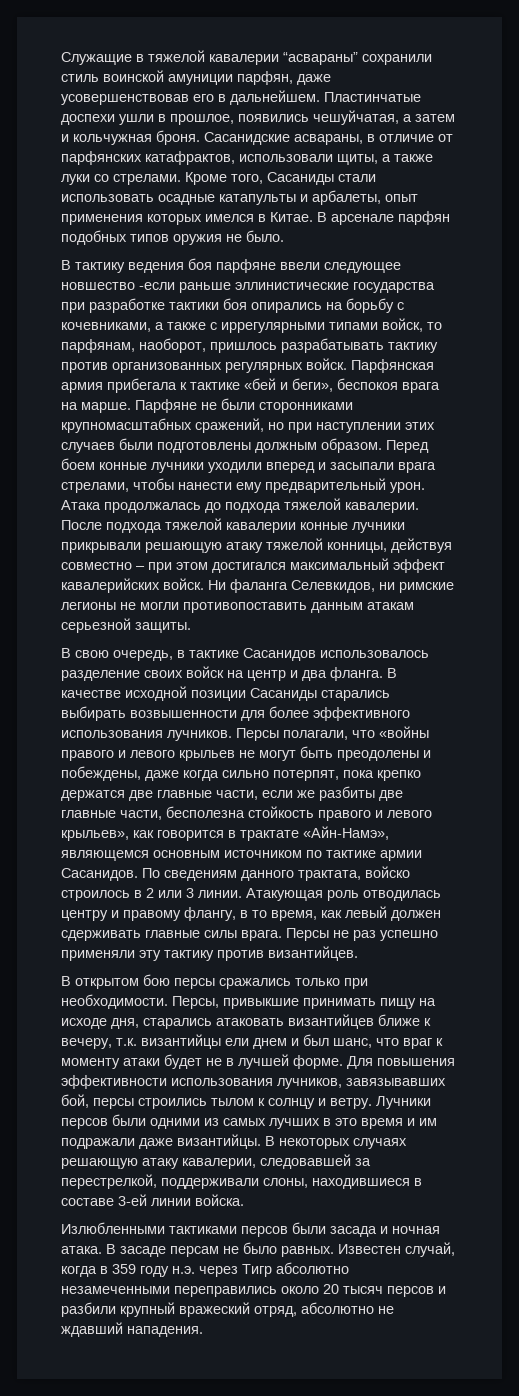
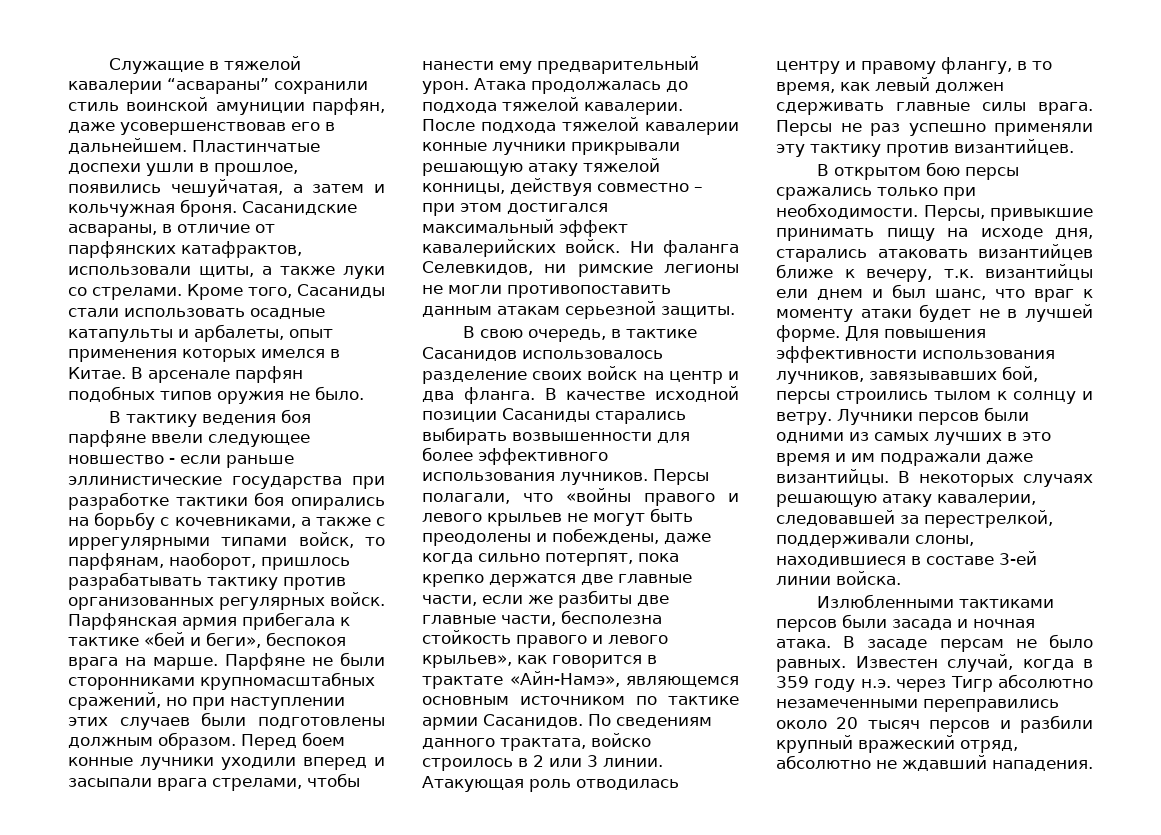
[139,282,175,290] -если -> [169,455,221,464] - если

